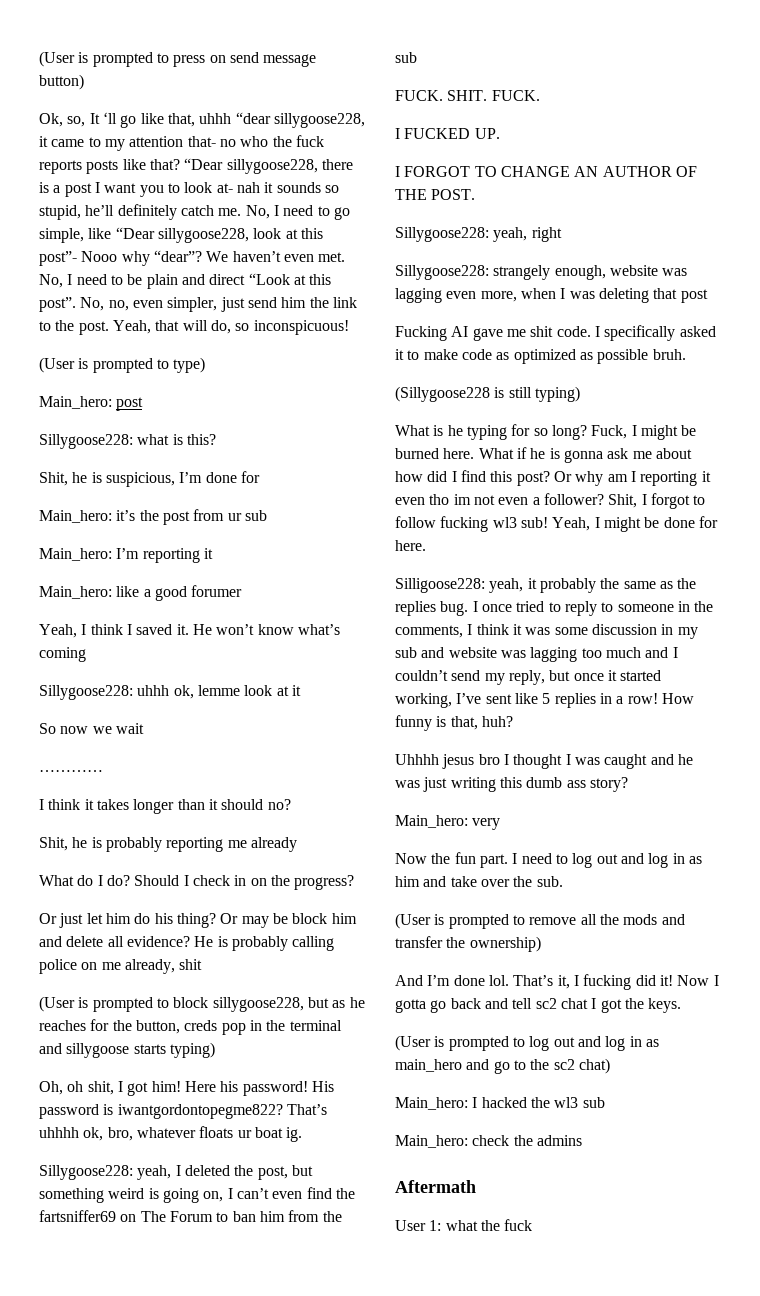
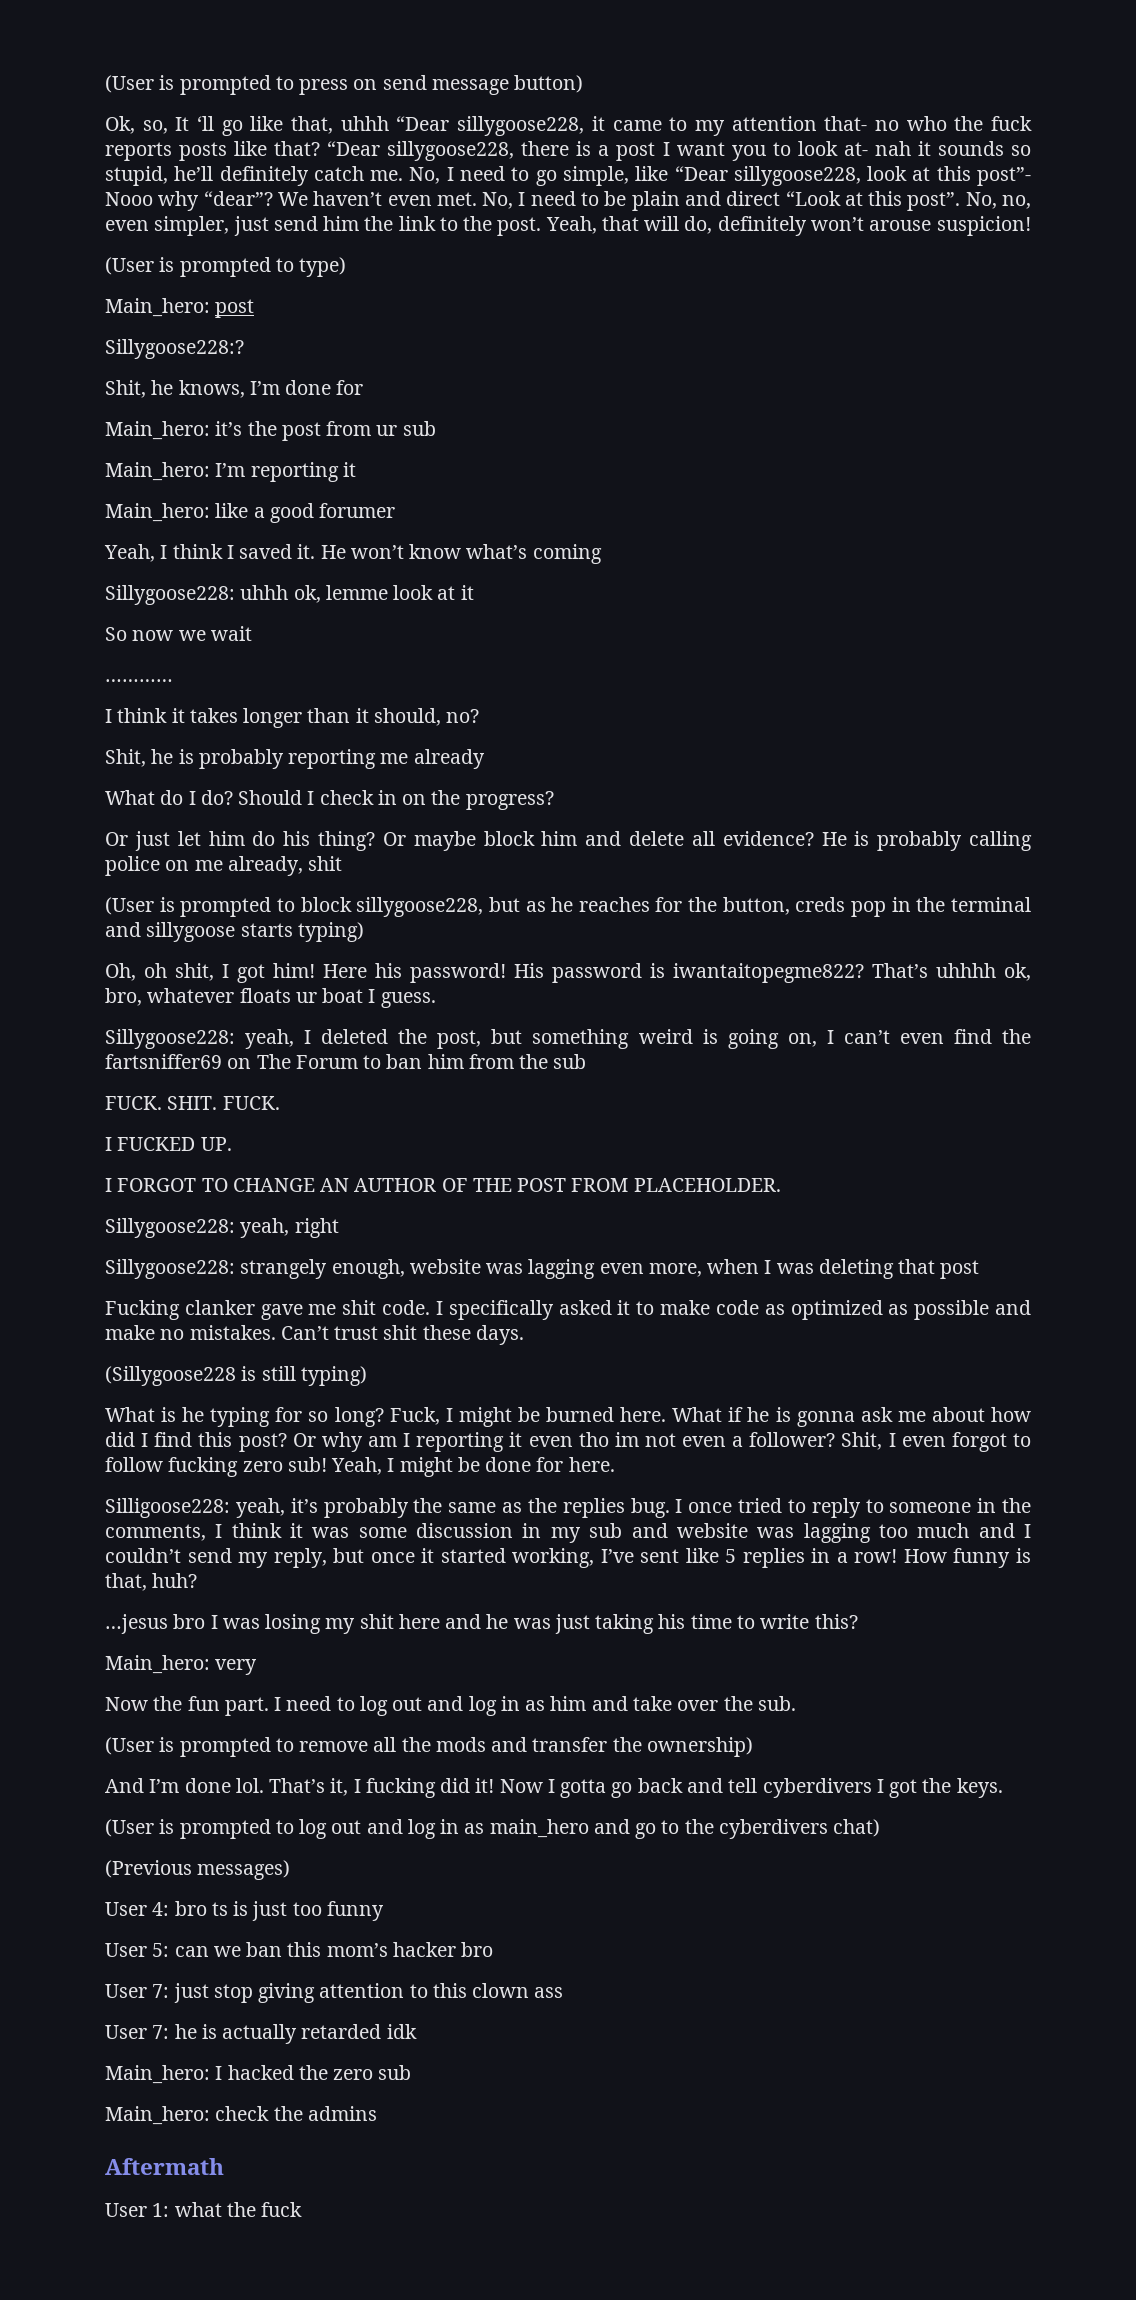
[235,112,271,124] “dear -> [396,116,450,131] “Dear
[235,320,349,335] so inconspicuous! -> [717,216,1031,236] definitely won’t arouse suspicion!
[39,434,216,449] [39,472,175,487] Sillygoose228: what is this? // Shit, he is suspicious, -> [105,339,244,359] [105,380,245,398] Sillygoose228:? // Shit, he knows,
[221,799,264,810] should -> [373,708,441,726] should,
[241,913,288,928] may be -> [413,831,476,851] maybe
[117,1104,283,1119] iwantgordontopegme822? -> [673,963,864,983] iwantaitopegme822?
[286,1127,303,1142] ig. -> [368,989,436,1008] I guess.
[431,189,476,200] POST. -> [517,1178,781,1192] POST FROM PLACEHOLDER.
[451,326,469,337] AI -> [184,1300,255,1315] clanker
[652,349,686,360] bruh. -> [995,1300,1032,1315] [105,1325,524,1345] and make no mistakes. Can’t trust shit these days.
(647, 499) none -> [901,1436,946,1447] even
[492,517,517,528] wl3 -> [242,1461,283,1472] zero
[527,578,537,589] it -> [290,1498,318,1513] it’s
[395,754,693,769] [395,777,628,792] Uhhhh jesus bro I thought I was caught and he was just writing this dumb ass story? -> [105,1614,858,1634] …jesus bro I was losing my shit here and he was just taking his time to write this?
[535,998,588,1009] sc2 chat -> [762,1778,872,1798] cyberdivers
[553,1059,575,1070] sc2 -> [718,1819,828,1839] cyberdivers
(610, 1066) none -> [105,1860,291,1880] [105,1901,384,1921] [105,1942,494,1957] [105,1983,564,2003] [105,2024,417,2044] // (Previous messages) // User 4: bro ts is just too funny // User 5: can we ban this mom’s hacker bro // User 7: just stop giving attention to this clown ass // User 7: he is actually retarded idk
[554,1097,579,1108] wl3 -> [333,2069,374,2080] zero

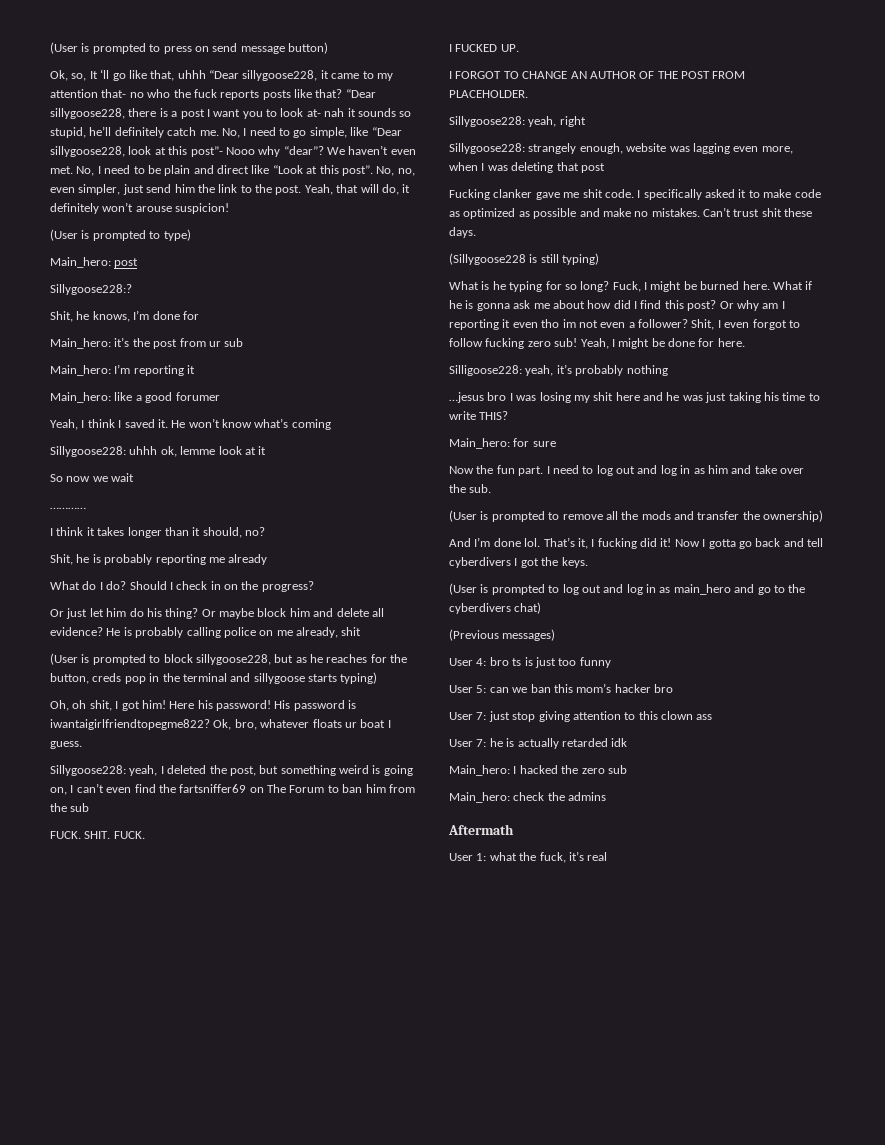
(781, 198) none -> [251,165,270,174] like
(713, 225) none -> [402,184,411,193] it
[673,963,1031,983] iwantaitopegme822? That’s uhhhh ok, -> [50,719,232,730] iwantaigirlfriendtopegme822? Ok,
[413,1498,1032,1518] [105,1523,1032,1543] [105,1548,1031,1568] [105,1573,198,1591] the same as the replies bug. I once tried to reply to someone in the comments, I think it was some discussion in my sub and website was lagging too much and I couldn’t send my reply, but once it started working, I’ve sent like 5 replies in a row! How funny is that, huh? -> [626,365,668,376] nothing
[814,1614,858,1629] [105,1655,258,1675] this? // Main_hero: very -> [479,411,509,420] [449,438,556,449] THIS? // Main_hero: for sure
[261,2202,303,2217] fuck -> [539,851,608,863] fuck, it’s real

